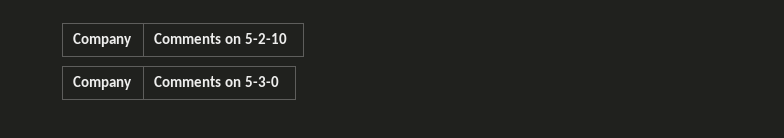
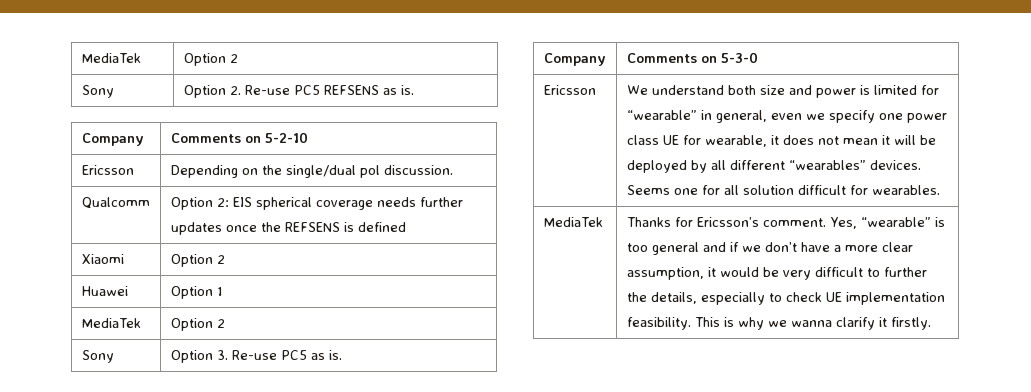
[73,33,133,47] [154,33,288,44] [73,76,133,90] [154,76,280,87] Company | Comments on 5-2-10 // Company | Comments on 5-3-0 -> [81,53,142,63] [183,53,238,66] [81,85,114,98] [183,85,414,98] [81,133,144,146] [170,132,308,143] [81,165,134,175] [170,165,453,178] [81,197,150,209] [170,197,463,210] [170,222,406,235] [81,254,124,264] [170,254,225,267] [81,286,128,296] [170,286,223,299] [81,318,142,328] [170,318,225,331] [81,350,114,363] [170,350,342,363] [543,53,606,66] [626,52,758,63] [543,85,596,95] [626,85,939,98] [626,110,947,123] [626,135,936,147] [626,160,921,173] [626,185,940,195] [543,217,604,227] [626,217,946,229] [626,242,913,255] [626,267,927,280] [626,292,945,305] [626,317,931,330] MediaTek | Option 2 // Sony | Option 2. Re-use PC5 REFSENS as is. // Company | Comments on 5-2-10 // Ericsson | Depending on the single/dual pol discussion. // Qualcomm | Option 2: EIS spherical coverage needs further updates once the REFSENS is defined // Xiaomi | Option 2 // Huawei | Option 1 // MediaTek | Option 2 // Sony | Option 3. Re-use PC5 as is. // Company | Comments on 5-3-0 // Ericsson | We understand both size and power is limited for “wearable” in general, even we specify one power class UE for wearable, it does not mean it will be deployed by all different “wearables” devices. Seems one for all solution difficult for wearables. // MediaTek | Thanks for Ericsson’s comment. Yes, “wearable” is too general and if we don’t have a more clear assumption, it would be very difficult to further the details, especially to check UE implementation feasibility. This is why we wanna clarify it firstly.

